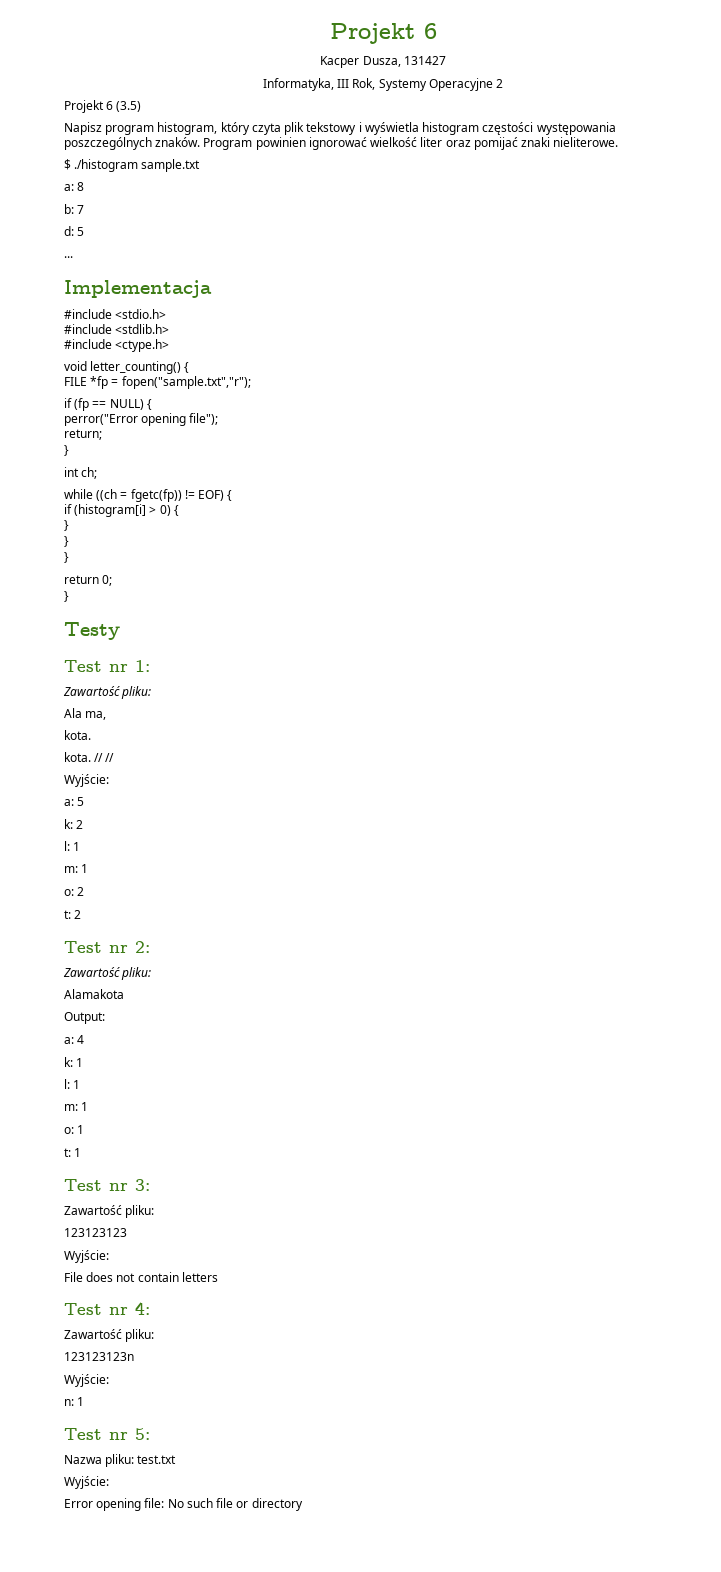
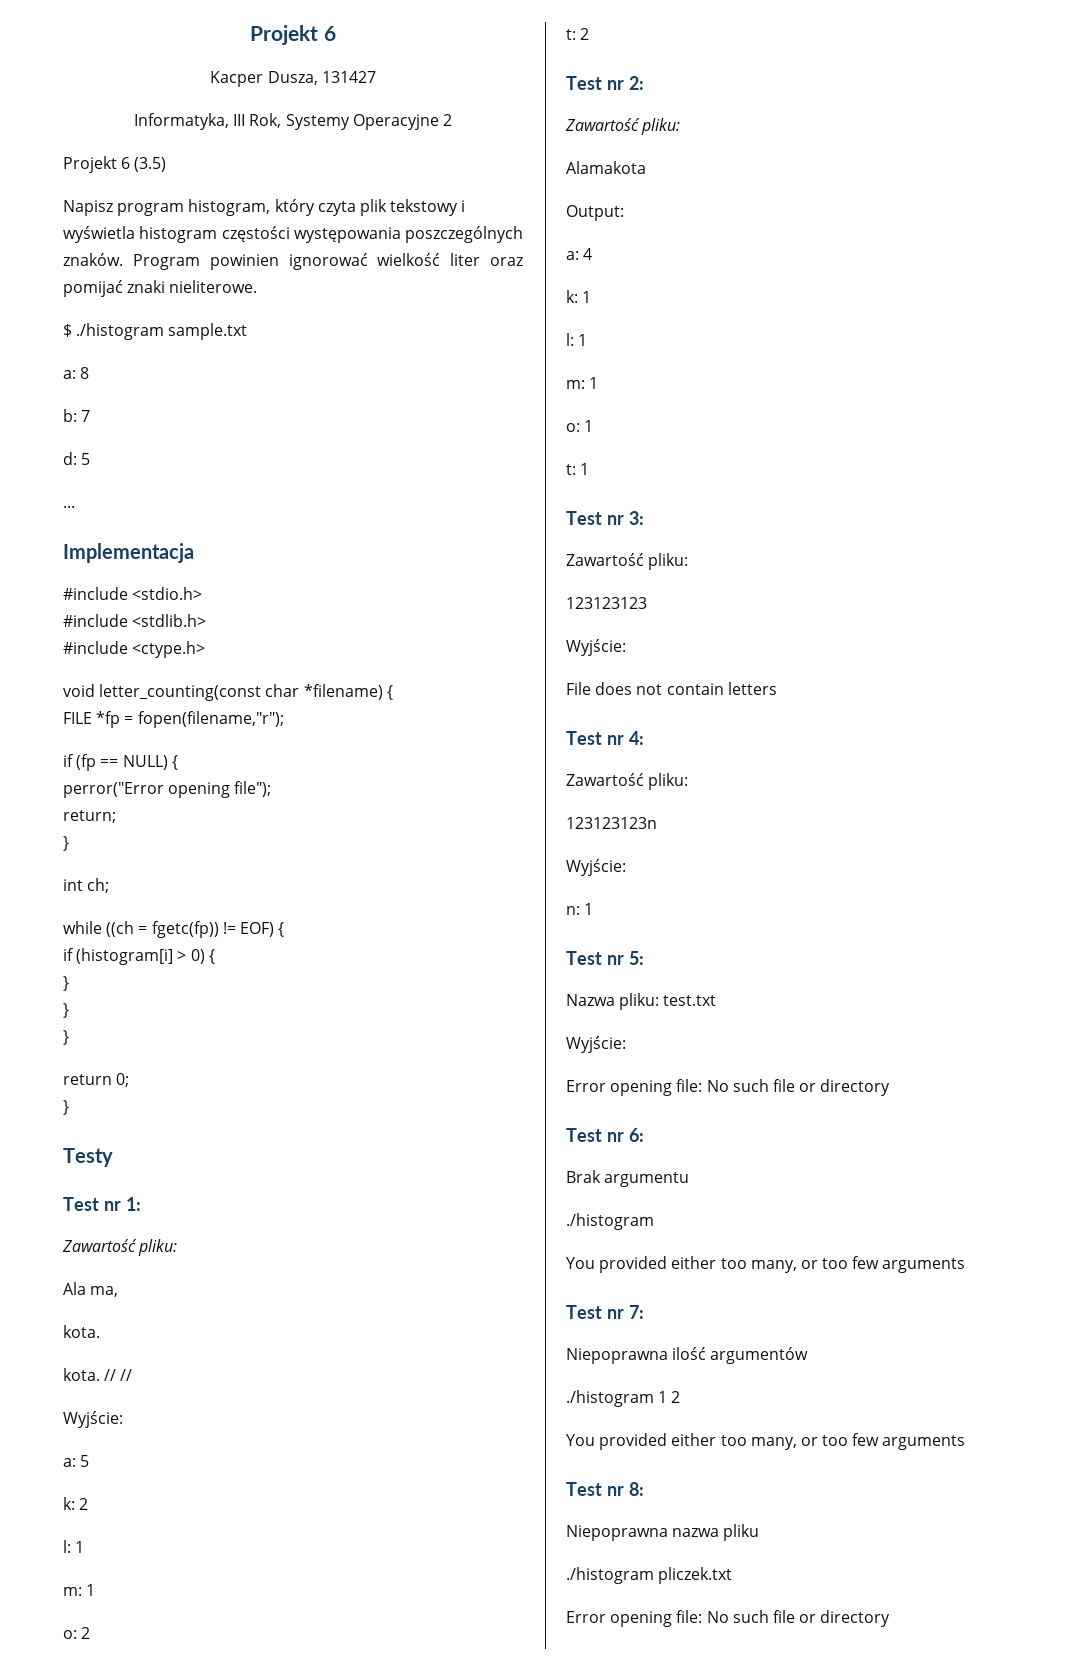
[90,361,182,374] letter_counting() -> [99,684,383,701] letter_counting(const char *filename)
[121,376,251,389] fopen("sample.txt","r"); -> [137,711,284,728] fopen(filename,"r");
(303, 1504) none -> [566,1128,644,1142] [566,1170,690,1187] [566,1213,654,1230] [566,1256,966,1273] [566,1305,644,1319] [566,1347,809,1364] [566,1390,681,1407] [566,1433,966,1450] [566,1482,644,1496] [566,1524,760,1541] [566,1567,733,1584] [566,1610,891,1627] // Test nr 6: // Brak argumentu // ./histogram // You provided either too many, or too few arguments // Test nr 7: // Niepoprawna ilość argumentów // ./histogram 1 2 // You provided either too many, or too few arguments // Test nr 8: // Niepoprawna nazwa pliku // ./histogram pliczek.txt // Error opening file: No such file or directory

